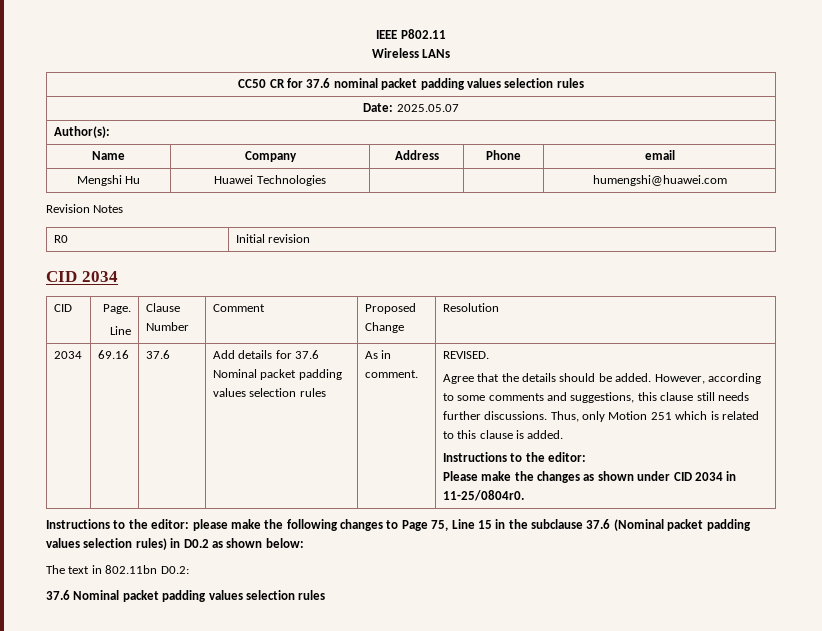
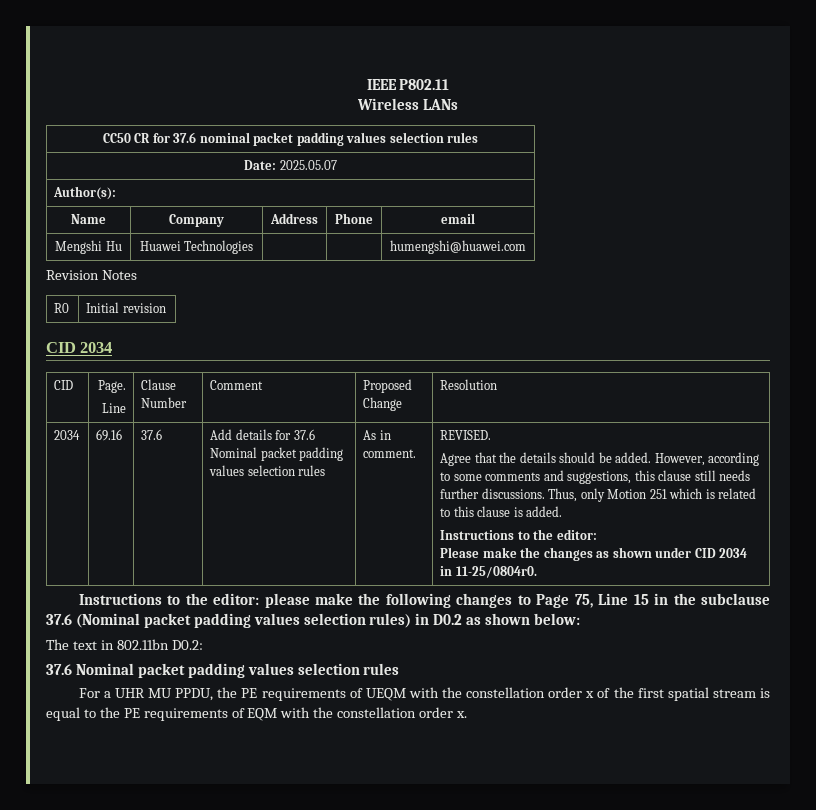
(326, 595) none -> [78,687,770,701] [46,707,468,721] // For a UHR MU PPDU, the PE requirements of UEQM with the constellation order x of the first spatial stream is equal to the PE requirements of EQM with the constellation order x.

